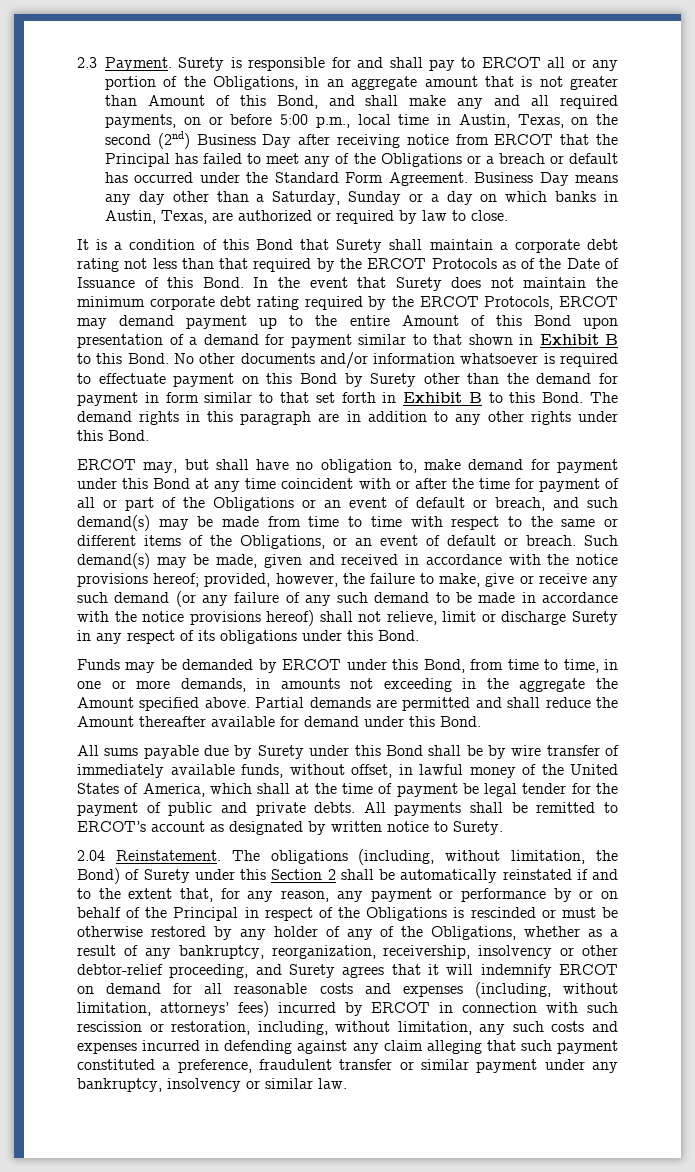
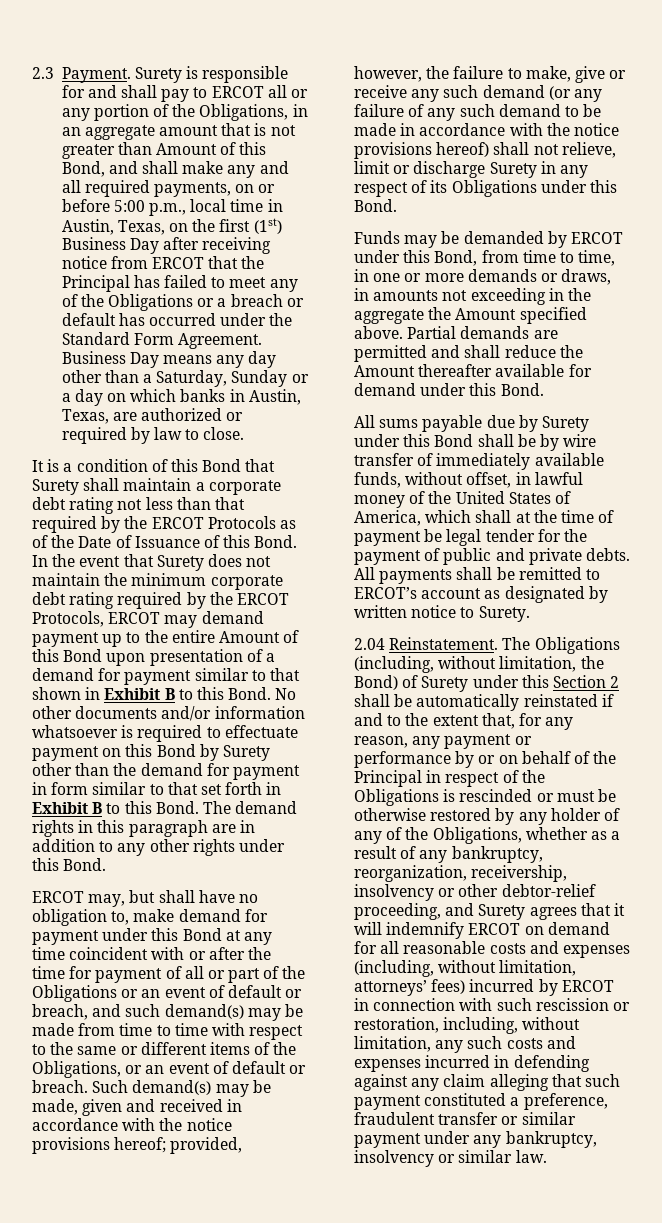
[105,131,190,149] second (2nd) -> [219,218,282,234] first (1st)
[220,630,297,644] obligations -> [451,180,537,197] Obligations
[180,678,246,692] demands, -> [467,269,612,285] demands or draws,
[270,850,348,864] obligations -> [534,637,620,654] Obligations

